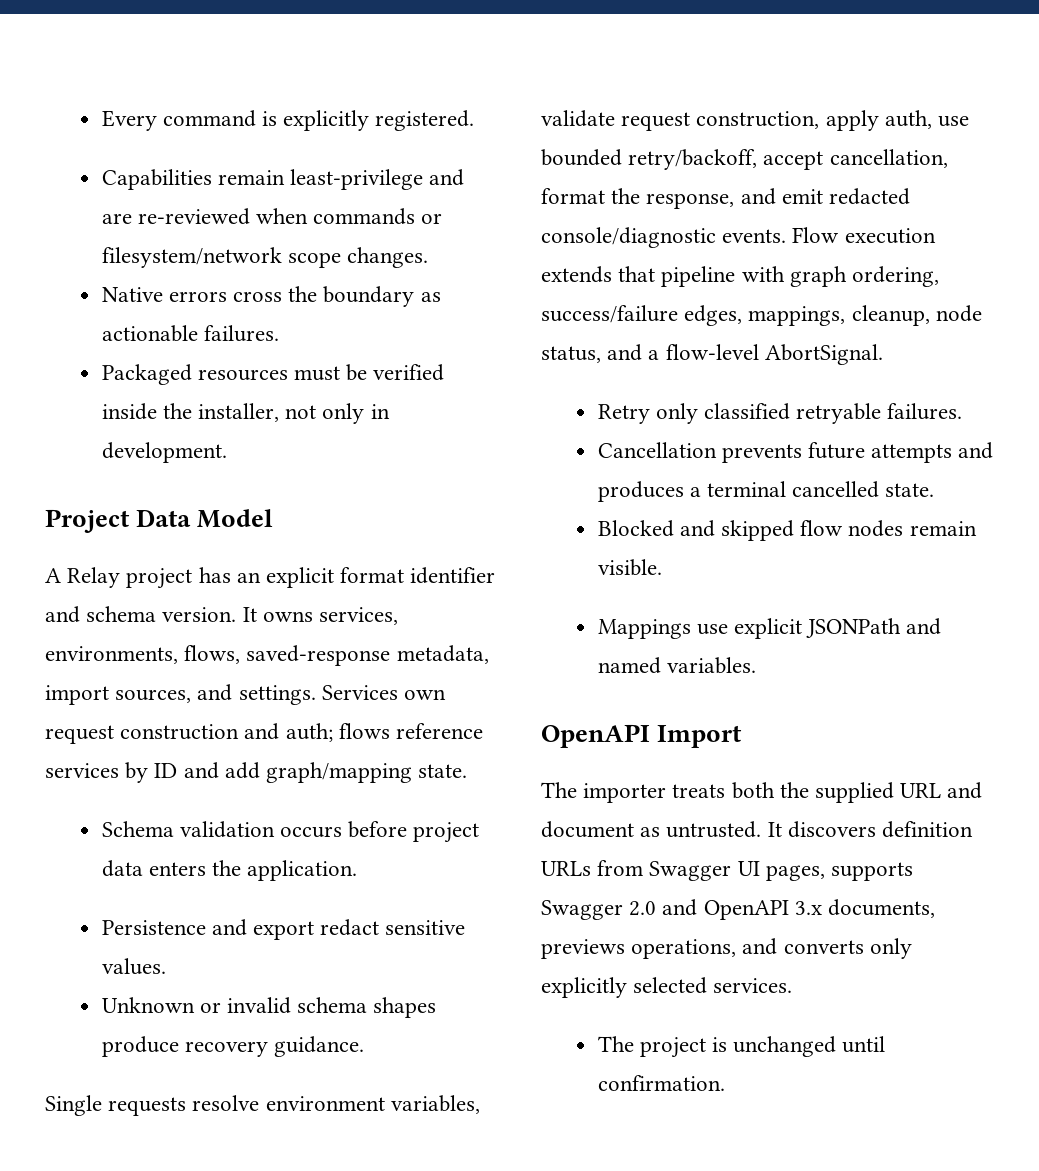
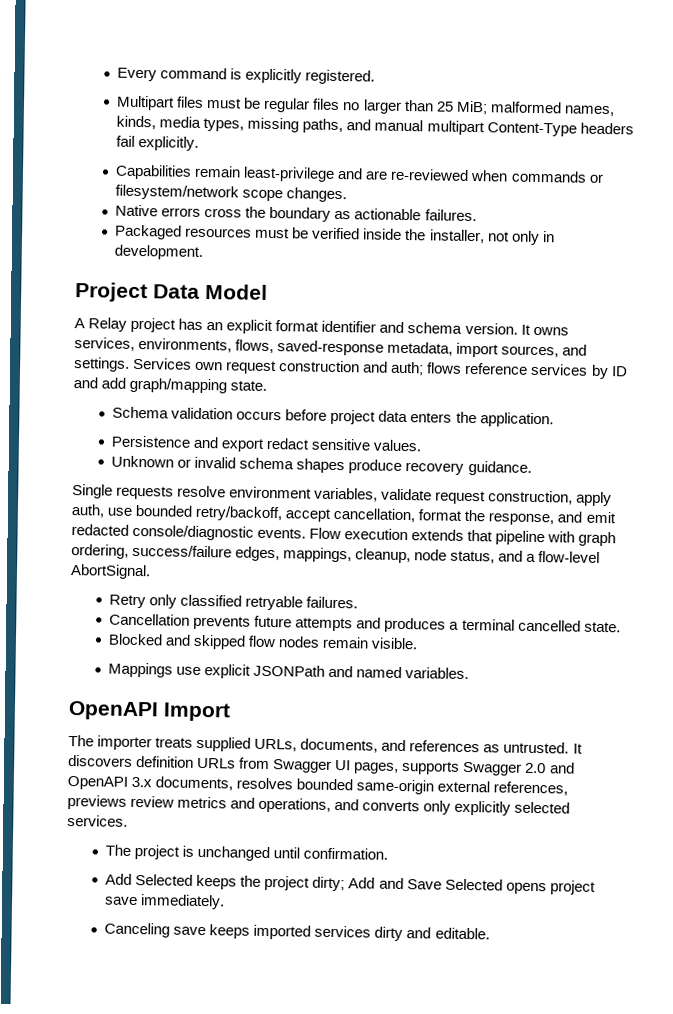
(475, 120) none -> [116,95,615,117] [116,115,634,137] [116,135,200,151] // Multipart files must be regular files no larger than 25 MiB; malformed names, kinds, media types, missing paths, and manual multipart Content-Type headers fail explicitly.
[731,782,983,803] [541,821,634,838] both the supplied URL and document -> [196,736,481,753] supplied URLs, documents, and references
[541,939,625,959] previews -> [236,777,569,796] [67,794,256,810] resolves bounded same-origin external references, previews review metrics and
(725, 1083) none -> [105,873,596,895] [105,894,226,910] [104,922,490,942] // Add Selected keeps the project dirty; Add and Save Selected opens project save immediately. // Canceling save keeps imported services dirty and editable.

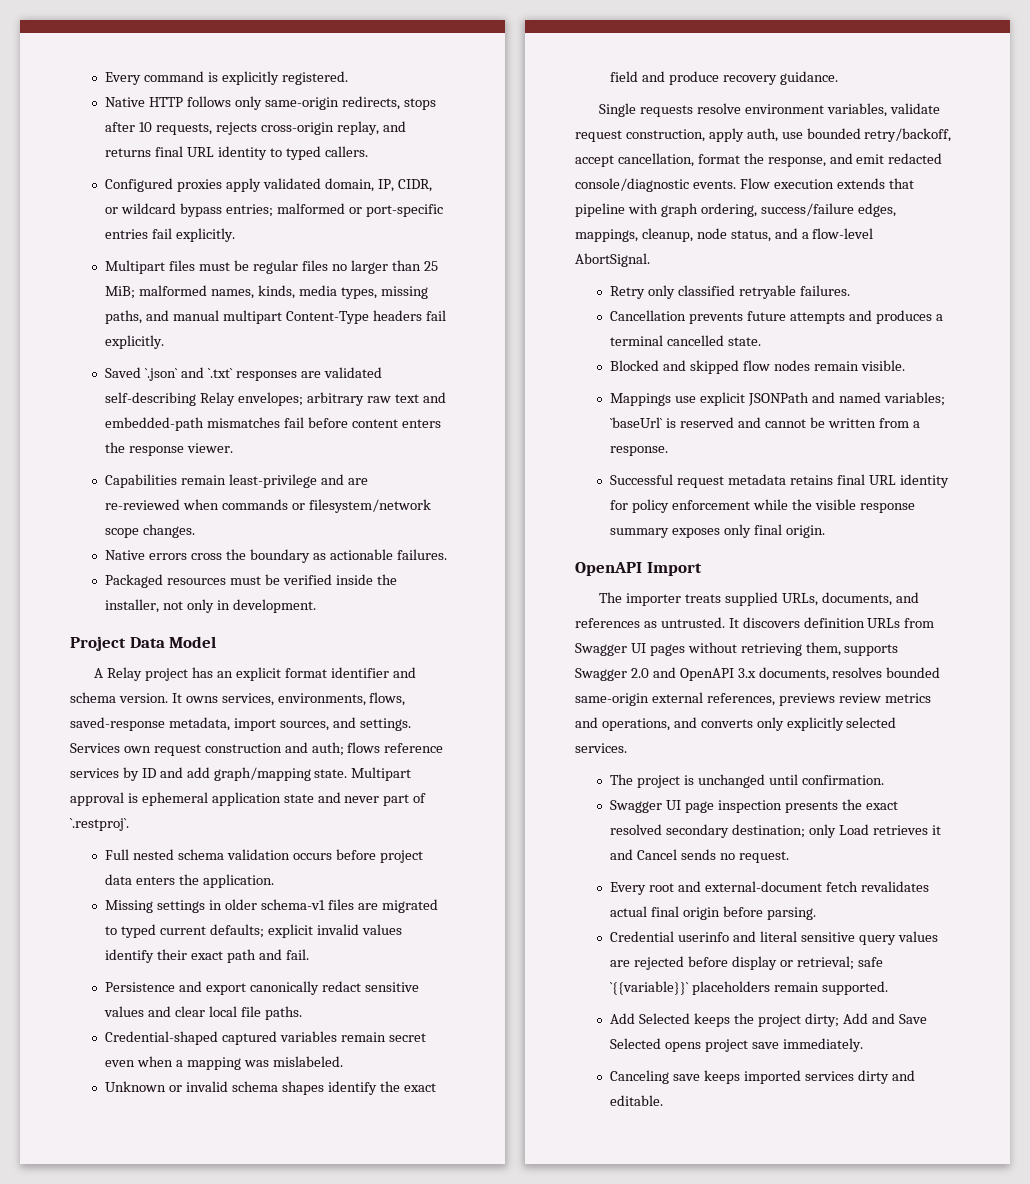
(376, 77) none -> [105,96,436,110] [105,121,406,135] [105,146,368,160] [105,178,432,192] [105,203,443,217] [105,228,236,242] // Native HTTP follows only same-origin redirects, stops after 10 requests, rejects cross-origin replay, and returns final URL identity to typed callers. // Configured proxies apply validated domain, IP, CIDR, or wildcard bypass entries; malformed or port-specific entries fail explicitly.
(200, 143) none -> [105,367,382,381] [105,392,446,406] [105,417,442,431] [105,442,234,456] // Saved `.json` and `.txt` responses are validated self-describing Relay envelopes; arbitrary raw text and embedded-path mismatches fail before content enters the response viewer.
[112,406,170,419] // Schema -> [351,767,412,781] [70,792,427,806] [70,818,129,831] [105,849,225,860] Multipart approval is ephemeral application state and never part of `.restproj`. // Full nested schema
(554, 420) none -> [105,899,438,913] [105,924,402,938] [105,949,310,963] // Missing settings in older schema-v1 files are migrated to typed current defaults; explicit invalid values identify their exact path and fail.
(266, 445) none -> [250,981,320,995] canonically
[373,439,423,452] values. -> [104,1006,303,1020] [105,1031,427,1045] [105,1056,344,1070] values and clear local file paths. // Credential-shaped captured variables remain secret even when a mapping was mislabeled.
(346, 466) none -> [328,1081,436,1095] [610,71,666,82] identify the exact field and
[405,667,470,680] variables. -> [883,392,945,406] [610,417,920,428] [610,446,669,456] [610,474,949,488] [610,499,915,513] [610,524,826,538] variables; `baseUrl` is reserved and cannot be written from a response. // Successful request metadata retains final URL identity for policy enforcement while the visible response summary exposes only final origin.
[354,762,400,774] pages, -> [649,642,841,656] pages without retrieving them,
(389, 853) none -> [610,799,898,813] [610,824,941,838] [610,849,790,863] [610,881,930,895] [610,906,817,920] [610,931,938,945] [610,956,883,970] [610,981,889,995] // Swagger UI page inspection presents the exact resolved secondary destination; only Load retrieves it and Cancel sends no request. // Every root and external-document fetch revalidates actual final origin before parsing. // Credential userinfo and literal sensitive query values are rejected before display or retrieval; safe `{{variable}}` placeholders remain supported.

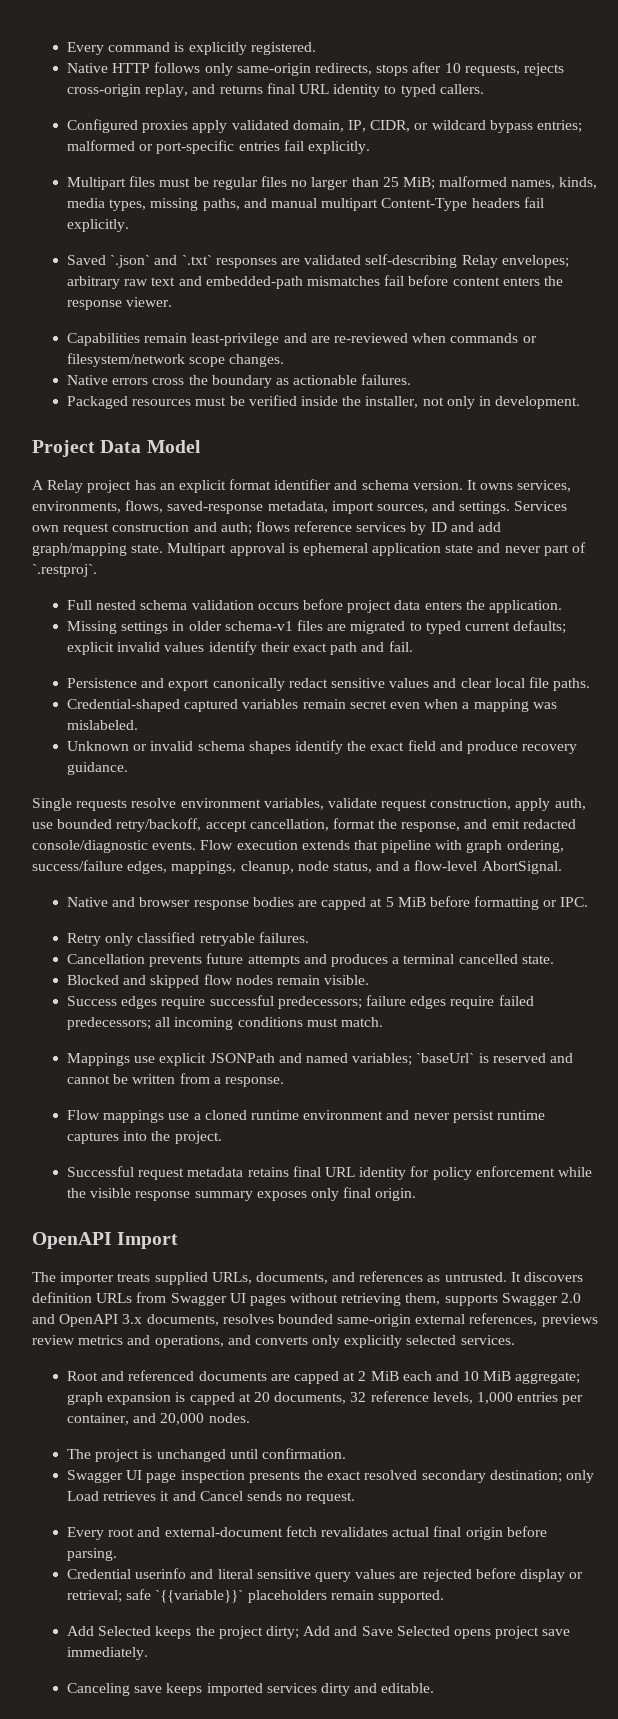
(650, 260) none -> [67,896,589,910] // Native and browser response bodies are capped at 5 MiB before formatting or IPC.
(905, 365) none -> [67,995,534,1009] [67,1017,383,1030] // Success edges require successful predecessors; failure edges require failed predecessors; all incoming conditions must match.
(669, 451) none -> [67,1110,545,1123] [67,1131,222,1144] // Flow mappings use a cloned runtime environment and never persist runtime captures into the project.
(627, 748) none -> [67,1370,581,1384] [67,1391,584,1405] [67,1413,250,1425] // Root and referenced documents are capped at 2 MiB each and 10 MiB aggregate; graph expansion is capped at 20 documents, 32 reference levels, 1,000 entries per container, and 20,000 nodes.

